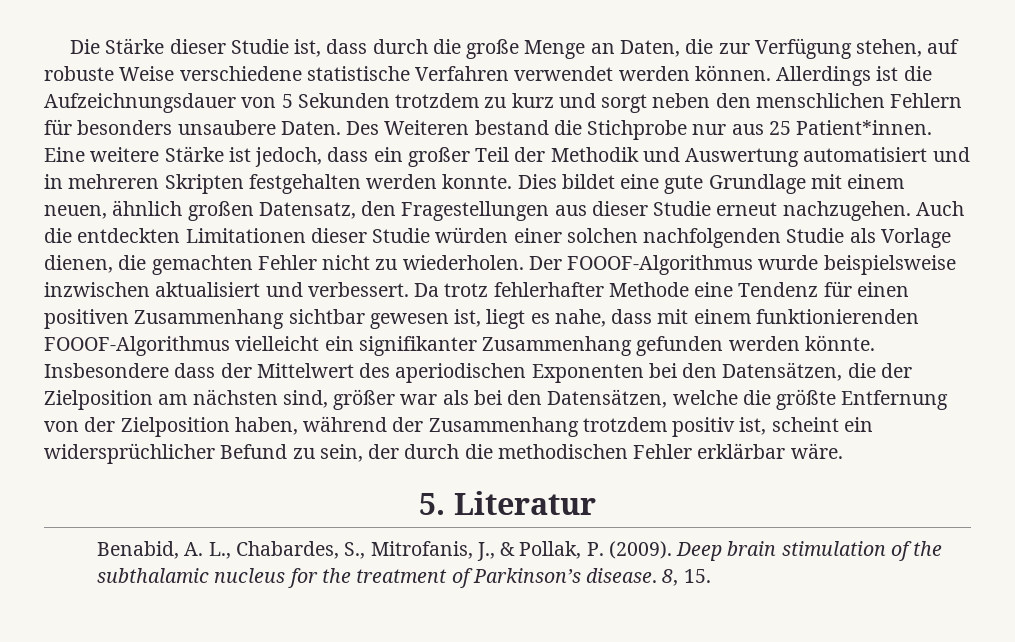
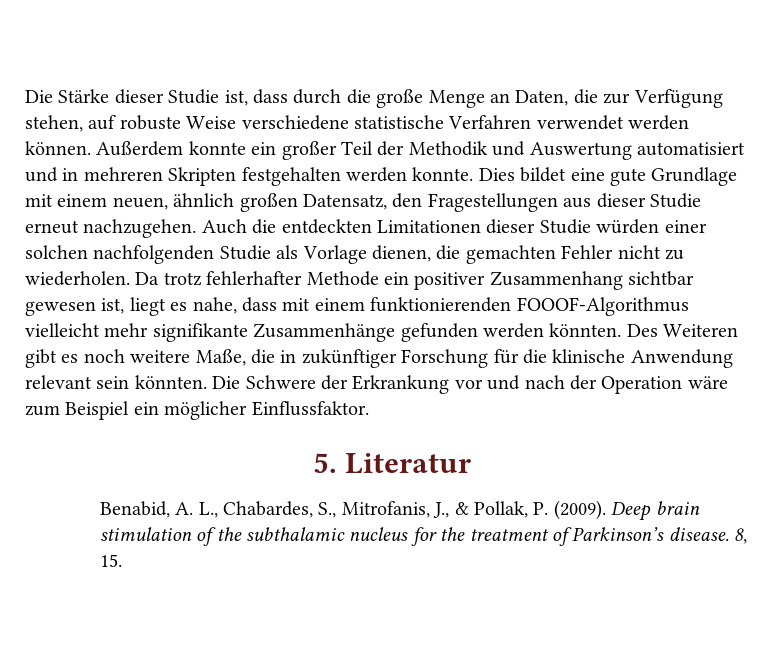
[776,66,932,86] [44,93,963,113] [44,119,933,140] [44,146,369,167] Allerdings ist die Aufzeichnungsdauer von 5 Sekunden trotzdem zu kurz und sorgt neben den menschlichen Fehlern für besonders unsaubere Daten. Des Weiteren bestand die Stichprobe nur aus 25 Patient*innen. Eine weitere Stärke ist jedoch, dass -> [96,141,246,156] Außerdem konnte
[528,255,956,275] [44,281,909,297] [44,309,129,329] Der FOOOF-Algorithmus wurde beispielsweise inzwischen aktualisiert und verbessert. Da trotz fehlerhafter Methode eine Tendenz für einen positiven -> [135,271,486,290] Da trotz fehlerhafter Methode ein positiver
[324,335,875,356] [44,362,912,383] [44,389,949,410] [44,416,873,437] [44,443,843,464] ein signifikanter Zusammenhang gefunden werden könnte. Insbesondere dass der Mittelwert des aperiodischen Exponenten bei den Datensätzen, die der Zielposition am nächsten sind, größer war als bei den Datensätzen, welche die größte Entfernung von der Zielposition haben, während der Zusammenhang trotzdem positiv ist, scheint ein widersprüchlicher Befund zu sein, der durch die methodischen Fehler erklärbar wäre. -> [104,323,739,342] [25,349,733,368] [25,375,728,394] [25,401,369,420] mehr signifikante Zusammenhänge gefunden werden könnten. Des Weiteren gibt es noch weitere Maße, die in zukünftiger Forschung für die klinische Anwendung relevant sein könnten. Die Schwere der Erkrankung vor und nach der Operation wäre zum Beispiel ein möglicher Einflussfaktor.

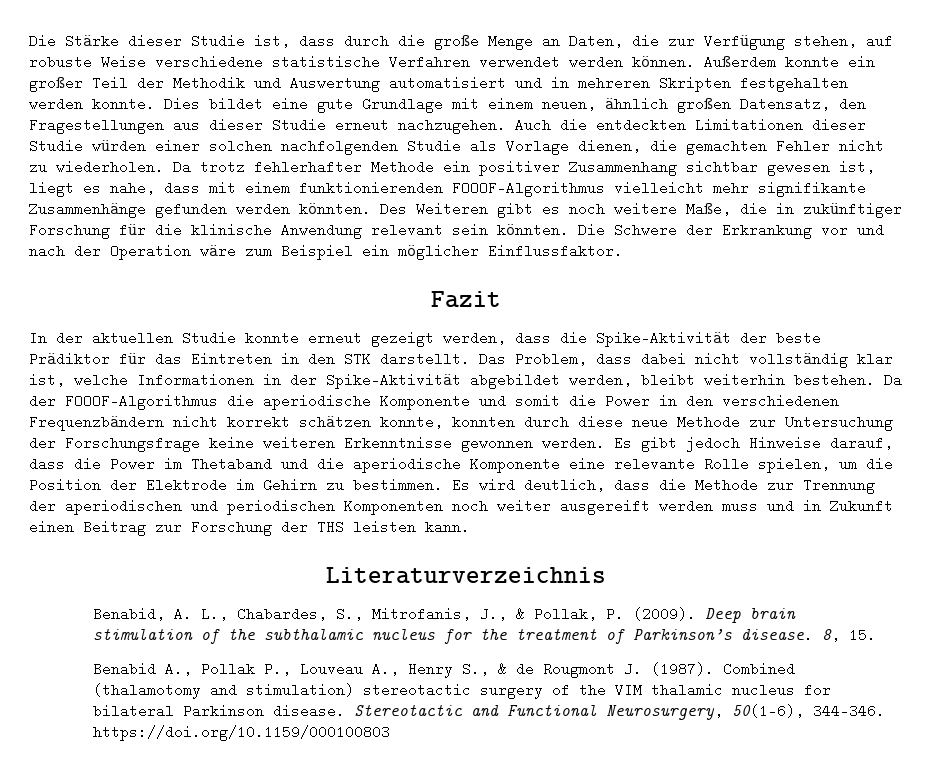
[312,453,472,474] 5. Literatur -> [430,291,501,308] [29,331,821,347] [29,352,893,368] [29,373,902,389] [29,394,839,410] [29,415,893,431] [29,436,893,452] [29,457,893,473] [29,478,875,494] [29,499,893,515] [29,520,470,536] [325,567,606,584] Fazit // In der aktuellen Studie konnte erneut gezeigt werden, dass die Spike-Aktivität der beste Prädiktor für das Eintreten in den STK darstellt. Das Problem, dass dabei nicht vollständig klar ist, welche Informationen in der Spike-Aktivität abgebildet werden, bleibt weiterhin bestehen. Da der FOOOF-Algorithmus die aperiodische Komponente und somit die Power in den verschiedenen Frequenzbändern nicht korrekt schätzen konnte, konnten durch diese neue Methode zur Untersuchung der Forschungsfrage keine weiteren Erkenntnisse gewonnen werden. Es gibt jedoch Hinweise darauf, dass die Power im Thetaband und die aperiodische Komponente eine relevante Rolle spielen, um die Position der Elektrode im Gehirn zu bestimmen. Es wird deutlich, dass die Methode zur Trennung der aperiodischen und periodischen Komponenten noch weiter ausgereift werden muss und in Zukunft einen Beitrag zur Forschung der THS leisten kann. // Literaturverzeichnis
(122, 560) none -> [93,662,796,678] [93,683,832,699] [93,704,886,720] [93,725,391,741] // Benabid A., Pollak P., Louveau A., Henry S., & de Rougmont J. (1987). Combined (thalamotomy and stimulation) stereotactic surgery of the VIM thalamic nucleus for bilateral Parkinson disease. Stereotactic and Functional Neurosurgery, 50(1–6), 344–346. https://doi.org/10.1159/000100803

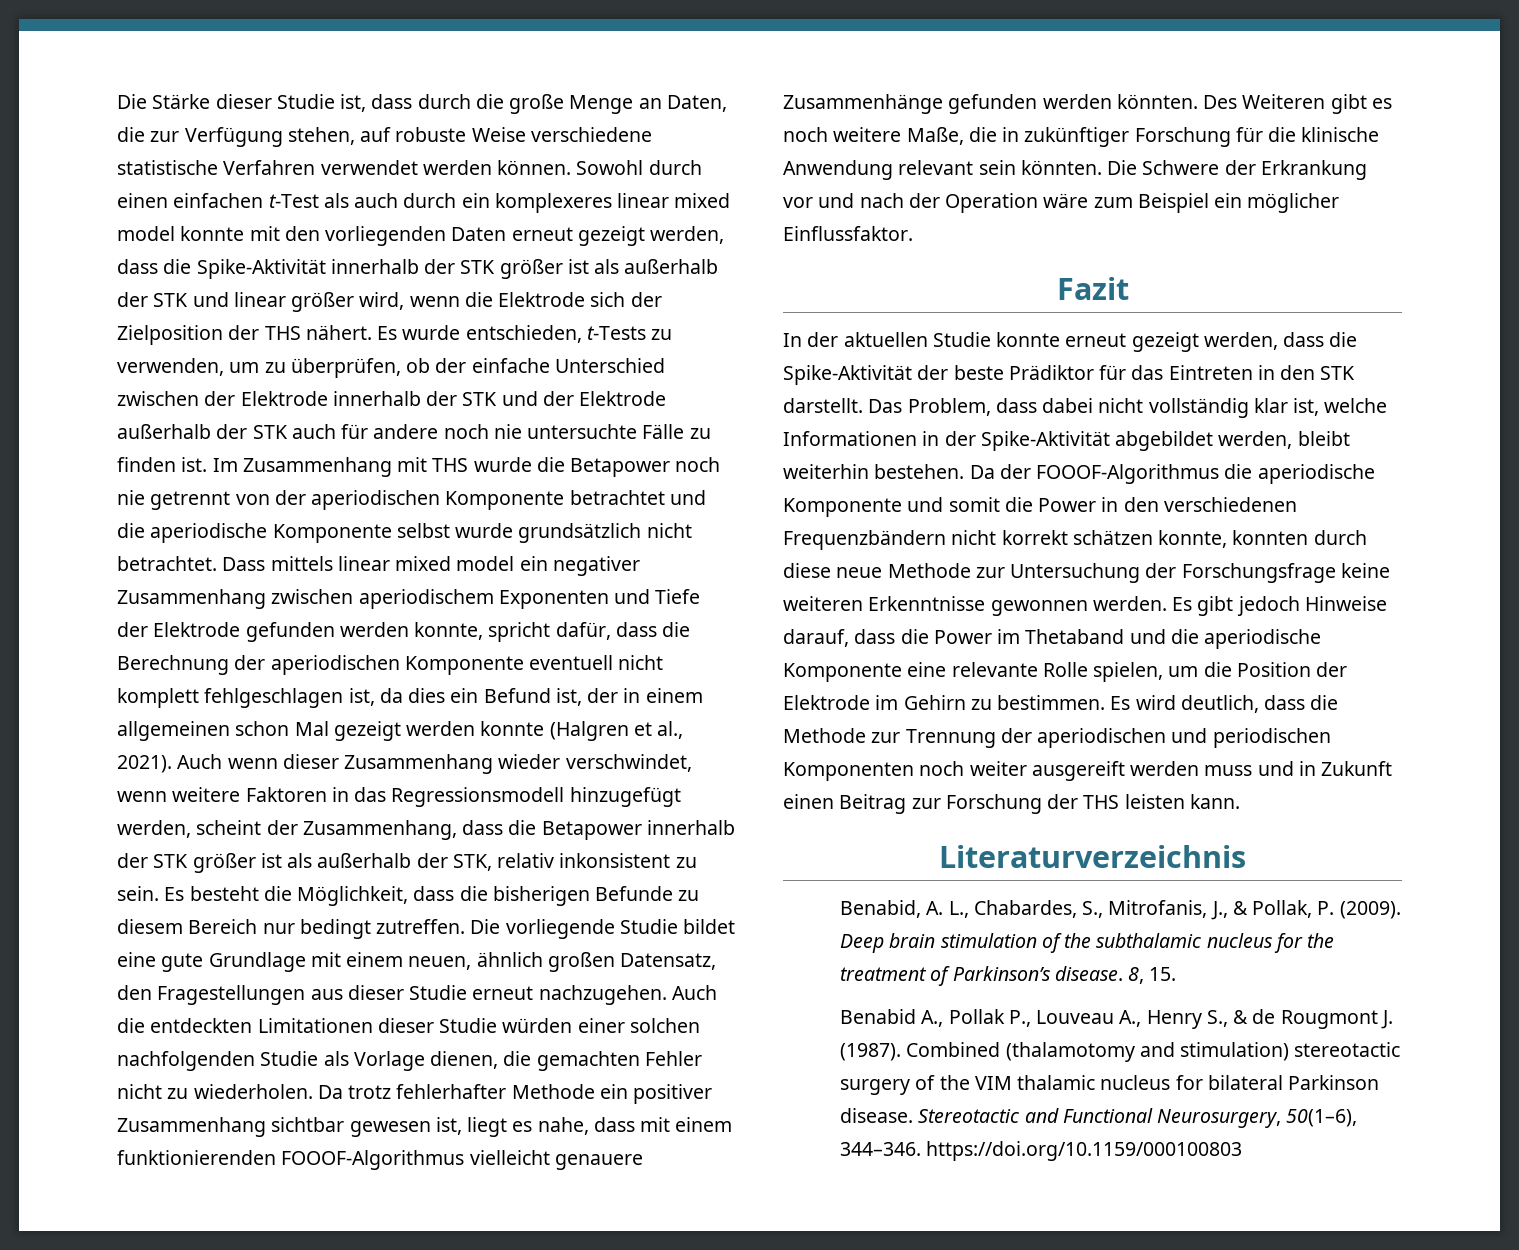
[704,55,875,69] [29,76,848,92] [29,97,200,111] Außerdem konnte ein großer Teil der Methodik und Auswertung automatisiert und in mehreren Skripten festgehalten werden konnte. Dies -> [576,160,702,175] [117,193,731,213] [117,226,725,246] [117,259,719,279] [117,292,662,312] [117,325,673,345] [117,358,665,378] [117,391,667,406] [117,424,711,439] [117,457,721,477] [117,490,706,510] [117,523,692,543] [117,556,640,576] [117,589,701,609] [117,622,691,642] [117,655,664,675] [117,688,703,708] [117,721,684,741] [117,754,692,774] [117,787,681,807] [117,820,735,840] [117,853,697,873] [117,886,700,906] [117,919,678,939] Sowohl durch einen einfachen t-Test als auch durch ein komplexeres linear mixed model konnte mit den vorliegenden Daten erneut gezeigt werden, dass die Spike-Aktivität innerhalb der STK größer ist als außerhalb der STK und linear größer wird, wenn die Elektrode sich der Zielposition der THS nähert. Es wurde entschieden, t-Tests zu verwenden, um zu überprüfen, ob der einfache Unterschied zwischen der Elektrode innerhalb der STK und der Elektrode außerhalb der STK auch für andere noch nie untersuchte Fälle zu finden ist. Im Zusammenhang mit THS wurde die Betapower noch nie getrennt von der aperiodischen Komponente betrachtet und die aperiodische Komponente selbst wurde grundsätzlich nicht betrachtet. Dass mittels linear mixed model ein negativer Zusammenhang zwischen aperiodischem Exponenten und Tiefe der Elektrode gefunden werden konnte, spricht dafür, dass die Berechnung der aperiodischen Komponente eventuell nicht komplett fehlgeschlagen ist, da dies ein Befund ist, der in einem allgemeinen schon Mal gezeigt werden konnte (Halgren et al., 2021). Auch wenn dieser Zusammenhang wieder verschwindet, wenn weitere Faktoren in das Regressionsmodell hinzugefügt werden, scheint der Zusammenhang, dass die Betapower innerhalb der STK größer ist als außerhalb der STK, relativ inkonsistent zu sein. Es besteht die Möglichkeit, dass die bisherigen Befunde zu diesem Bereich nur bedingt zutreffen. Die vorliegende Studie
[713,181,866,197] mehr signifikante -> [554,1154,643,1170] genauere

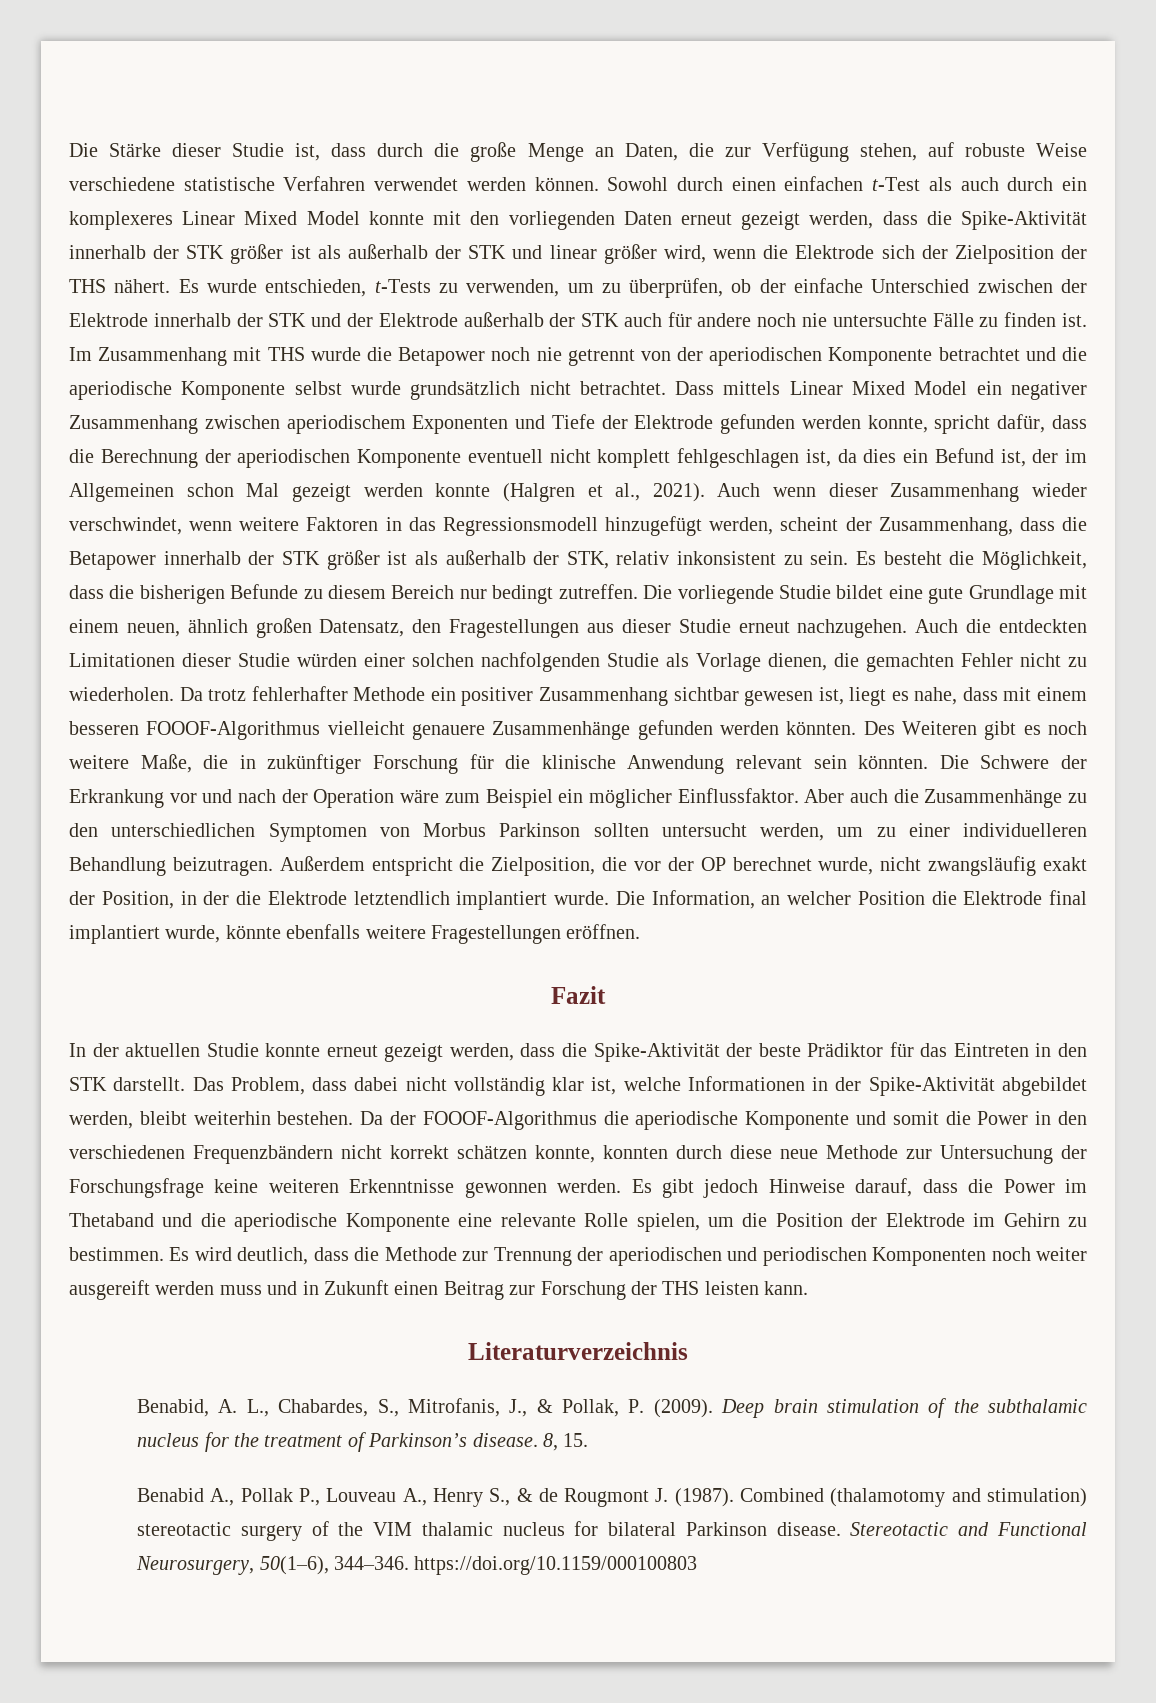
[617,193,731,208] [117,226,175,241] linear mixed model -> [182,211,360,225] Linear Mixed Model
[337,556,515,571] linear mixed model -> [789,381,968,395] Linear Mixed Model
[623,688,703,703] [117,721,230,741] in einem allgemeinen -> [1065,449,1087,463] [69,483,174,502] im Allgemeinen
[117,1150,276,1165] funktionierenden -> [69,721,139,735] besseren
(913, 233) none -> [804,789,1087,808] [69,823,1087,842] [69,856,1088,876] [69,890,1087,910] [69,924,641,944] Aber auch die Zusammenhänge zu den unterschiedlichen Symptomen von Morbus Parkinson sollten untersucht werden, um zu einer individuelleren Behandlung beizutragen. Außerdem entspricht die Zielposition, die vor der OP berechnet wurde, nicht zwangsläufig exakt der Position, in der die Elektrode letztendlich implantiert wurde. Die Information, an welcher Position die Elektrode final implantiert wurde, könnte ebenfalls weitere Fragestellungen eröffnen.

